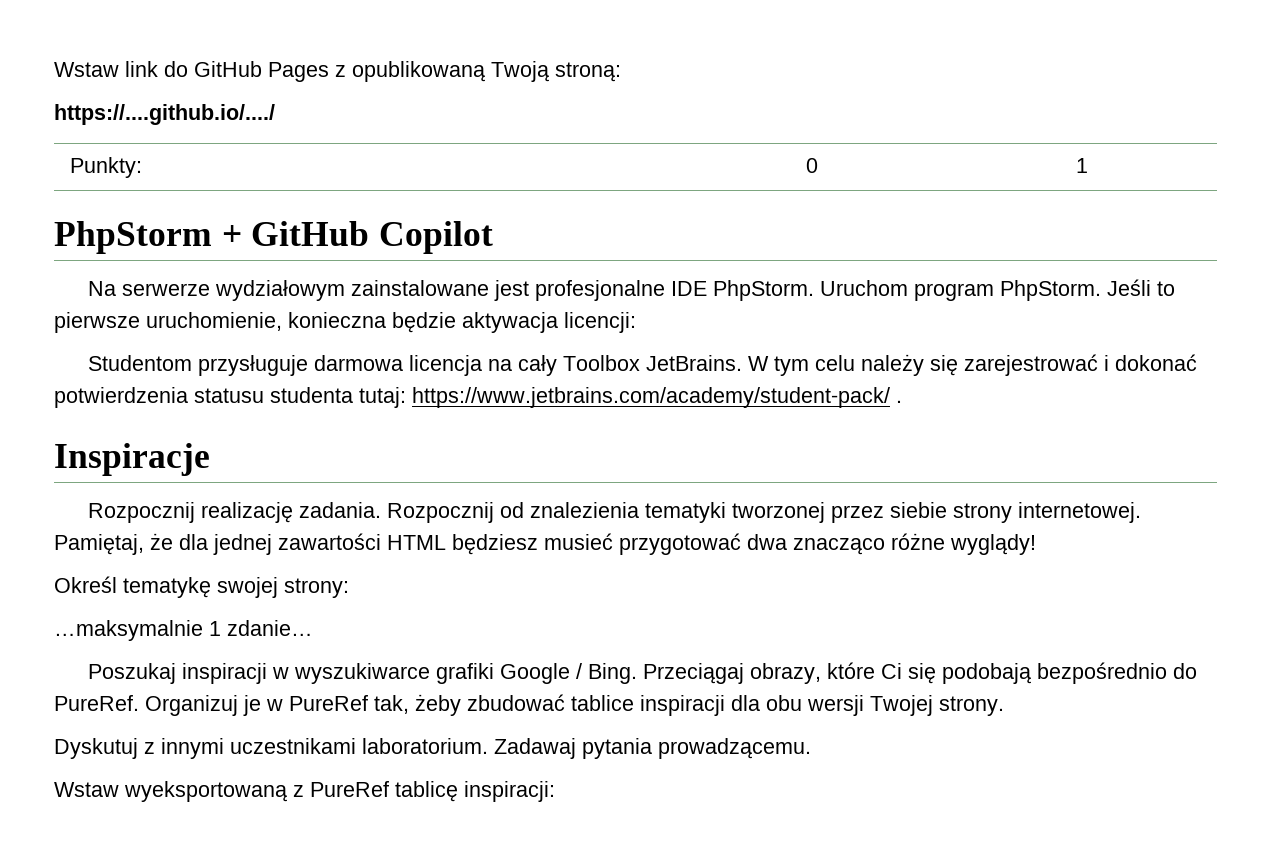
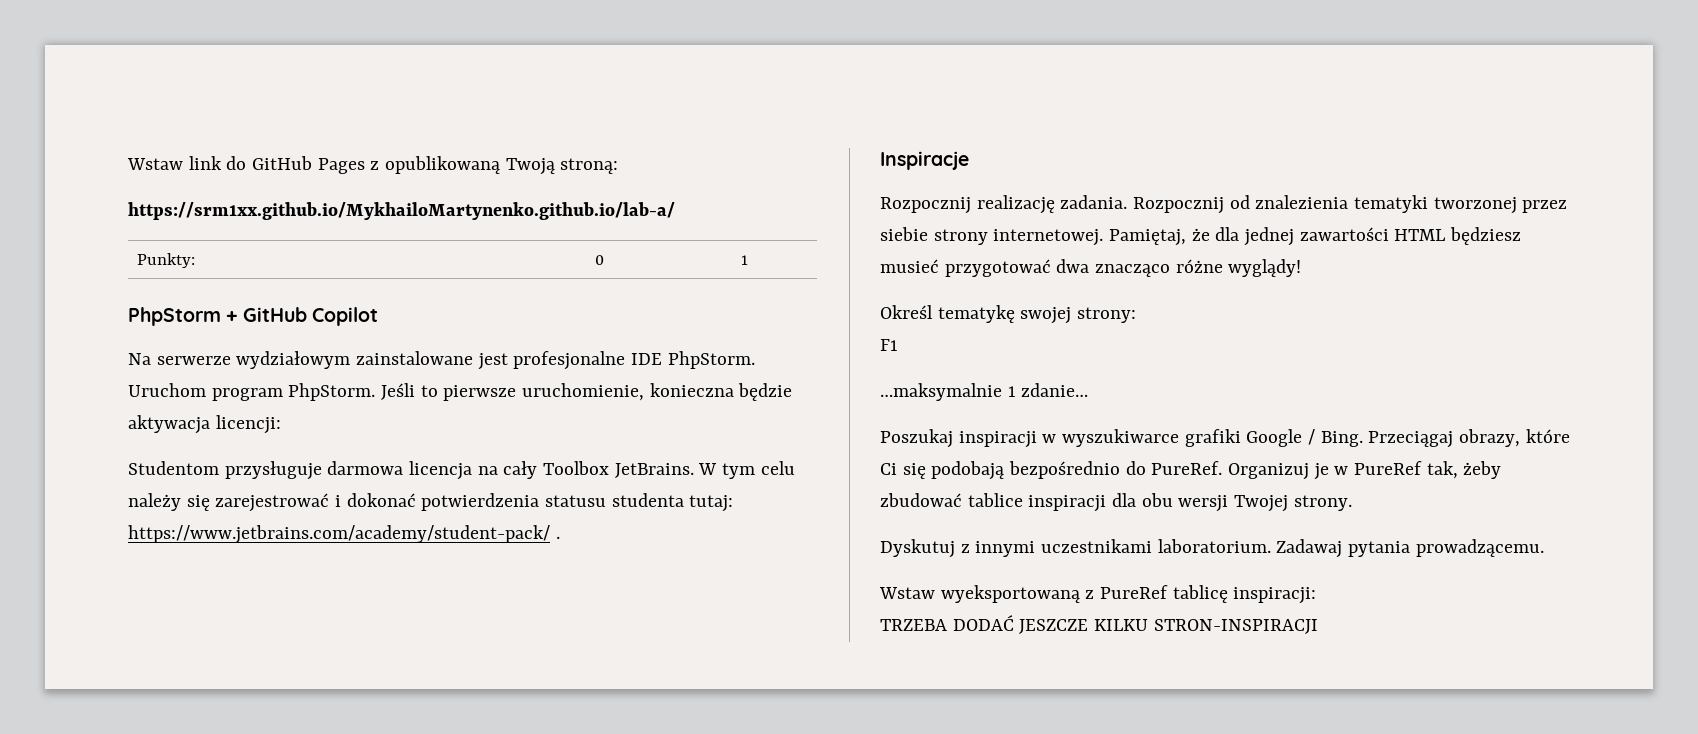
[54,104,275,125] https://....github.io/..../ -> [128,202,675,220] https://srm1xx.github.io/MykhailoMartynenko.github.io/lab-a/
(349, 588) none -> [880,339,898,351] // F1
(555, 791) none -> [880,615,1318,634] // TRZEBA DODAĆ JESZCZE KILKU STRON-INSPIRACJI

